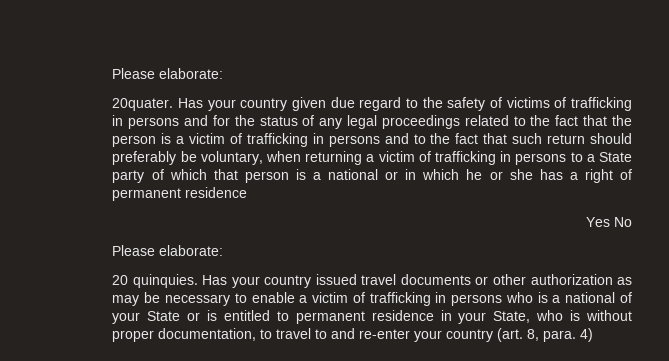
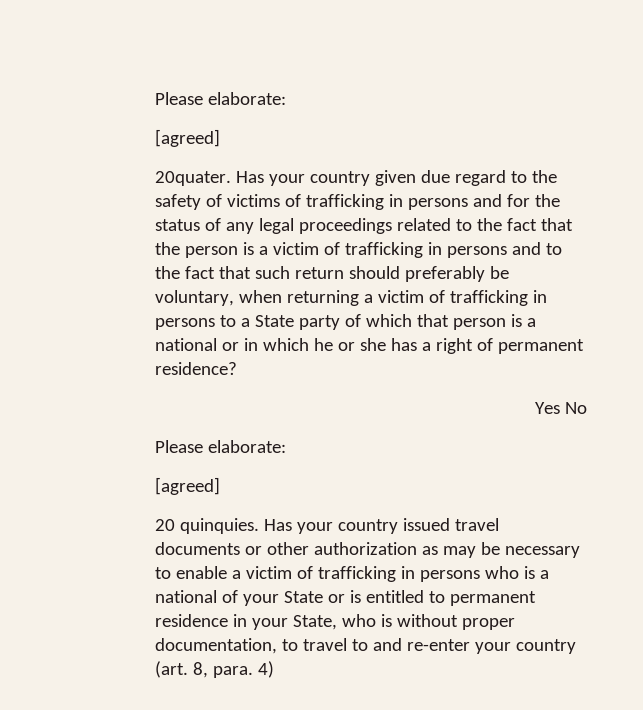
[112,68,224,79] Please elaborate: -> [155,92,287,105] [155,129,221,147] Please elaborate: // [agreed]
[185,187,248,198] residence -> [155,362,238,375] residence?
(224, 250) none -> [155,477,221,495] // [agreed]

